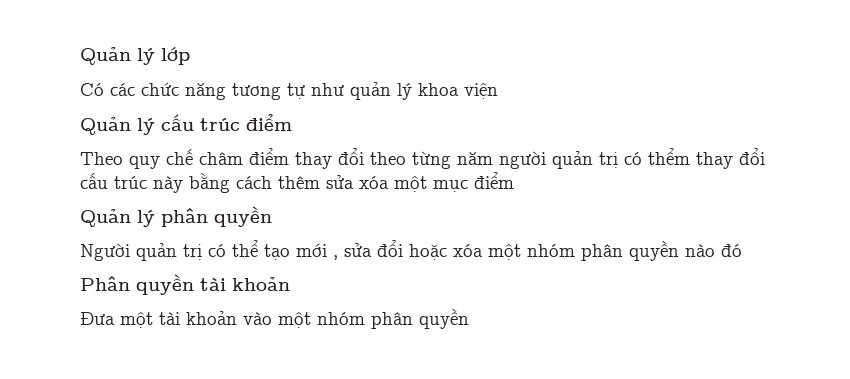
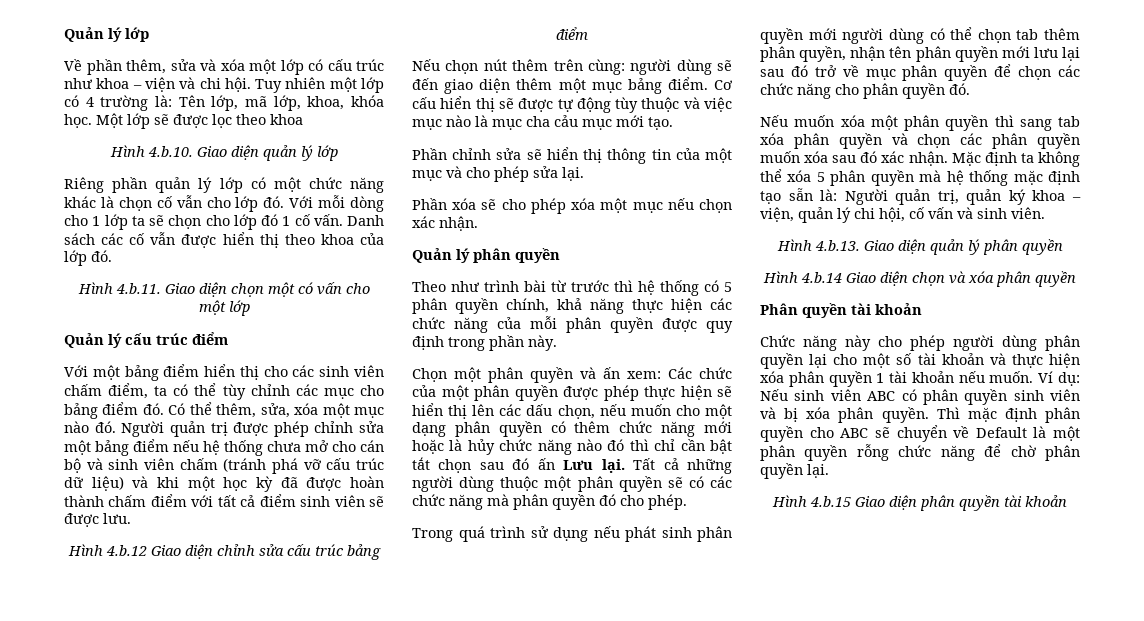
[80,82,498,100] Có các chức năng tương tự như quản lý khoa viện -> [64,59,384,75] [64,77,385,93] [64,95,384,111] [64,113,303,129] [109,145,338,161] [64,177,384,193] [64,195,384,212] [64,214,384,230] [64,232,384,248] [64,250,112,266] [77,282,370,297] [198,300,250,316] Về phần thêm, sửa và xóa một lớp có cấu trúc như khoa – viện và chi hội. Tuy nhiên một lớp có 4 trường là: Tên lớp, mã lớp, khoa, khóa học. Một lớp sẽ được lọc theo khoa // Hình 4.b.10. Giao diện quản lý lớp // Riêng phần quản lý lớp có một chức năng khác là chọn cố vẫn cho lớp đó. Với mỗi dòng cho 1 lớp ta sẽ chọn cho lớp đó 1 cố vấn. Danh sách các cố vẫn được hiển thị theo khoa của lớp đó. // Hình 4.b.11. Giao diện chọn một có vấn cho một lớp
[80,148,765,169] [80,172,514,193] [80,206,272,227] [80,240,742,261] [80,274,290,295] [80,308,469,329] Theo quy chế châm điểm thay đổi theo từng năm người quản trị có thểm thay đổi cấu trúc này bằng cách thêm sửa xóa một mục điểm // Quản lý phân quyền // Người quản trị có thể tạo mới , sửa đổi hoặc xóa một nhóm phân quyền nào đó // Phân quyền tài khoản // Đưa một tài khoản vào một nhóm phân quyền -> [64,364,384,381] [64,383,384,400] [64,402,385,419] [64,421,384,437] [64,439,384,456] [64,458,384,474] [64,476,384,492] [64,494,385,507] [64,513,131,527] [67,544,381,560] [556,27,588,40] [412,59,732,75] [412,77,732,94] [412,96,732,113] [412,115,673,130] [412,147,732,164] [412,166,584,182] [412,198,732,214] [412,216,478,231] [412,248,560,263] [412,280,732,296] [412,298,732,314] [412,316,733,333] [412,335,557,351] [412,367,732,383] [412,385,732,401] [412,403,732,419] [412,421,732,437] [412,439,732,455] [412,457,732,474] [412,476,732,492] [412,494,687,510] [412,526,732,542] [760,27,1080,44] [760,46,1080,62] [760,64,1080,81] [760,83,970,99] [760,115,1080,131] [760,133,1080,149] [760,151,1080,167] [760,169,1080,186] [760,188,1081,205] [760,207,1045,223] [776,239,1063,255] [763,271,1076,287] [760,303,922,318] [760,335,1080,351] [760,353,1080,369] [760,371,1080,387] [760,389,1080,405] [760,407,1080,423] [760,425,1080,442] [760,444,1080,461] [760,463,829,479] [772,495,1067,511] Với một bảng điểm hiển thị cho các sinh viên chấm điểm, ta có thể tùy chỉnh các mục cho bảng điểm đó. Có thể thêm, sửa, xóa một mục nào đó. Người quản trị được phép chỉnh sửa một bảng điểm nếu hệ thống chưa mở cho cán bộ và sinh viên chấm (tránh phá vỡ cấu trúc dữ liệu) và khi một học kỳ đã được hoàn thành chấm điểm với tất cả điểm sinh viên sẽ được lưu. // Hình 4.b.12 Giao diện chỉnh sửa cấu trúc bảng điểm // Nếu chọn nút thêm trên cùng: người dùng sẽ đến giao diện thêm một mục bảng điểm. Cơ cấu hiển thị sẽ được tự động tùy thuộc và việc mục nào là mục cha cảu mục mới tạo. // Phần chỉnh sửa sẽ hiển thị thông tin của một mục và cho phép sửa lại. // Phần xóa sẽ cho phép xóa một mục nếu chọn xác nhận. // Quản lý phân quyền // Theo như trình bài từ trước thì hệ thống có 5 phân quyền chính, khả năng thực hiện các chức năng của mỗi phân quyền được quy định trong phần này. // Chọn một phân quyền và ấn xem: Các chức của một phân quyền được phép thực hiện sẽ hiển thị lên các dấu chọn, nếu muốn cho một dạng phân quyền có thêm chức năng mới hoặc là hủy chức năng nào đó thì chỉ cần bật tắt chọn sau đó ấn Lưu lại. Tất cả những người dùng thuộc một phân quyền sẽ có các chức năng mà phân quyền đó cho phép. // Trong quá trình sử dụng nếu phát sinh phân quyền mới người dùng có thể chọn tab thêm phân quyền, nhận tên phân quyền mới lưu lại sau đó trở về mục phân quyền để chọn các chức năng cho phân quyền đó. // Nếu muốn xóa một phân quyền thì sang tab xóa phân quyền và chọn các phân quyền muốn xóa sau đó xác nhận. Mặc định ta không thể xóa 5 phân quyền mà hệ thống mặc định tạo sẵn là: Người quản trị, quản ký khoa – viện, quản lý chi hội, cố vấn và sinh viên. // Hình 4.b.13. Giao diện quản lý phân quyền // Hình 4.b.14 Giao diện chọn và xóa phân quyền // Phân quyền tài khoản // Chức năng này cho phép người dùng phân quyền lại cho một số tài khoản và thực hiện xóa phân quyền 1 tài khoản nếu muốn. Ví dụ: Nếu sinh viên ABC có phân quyền sinh viên và bị xóa phân quyền. Thì mặc định phân quyền cho ABC sẽ chuyển về Default là một phân quyền rỗng chức năng để chờ phân quyền lại. // Hình 4.b.15 Giao diện phân quyền tài khoản

